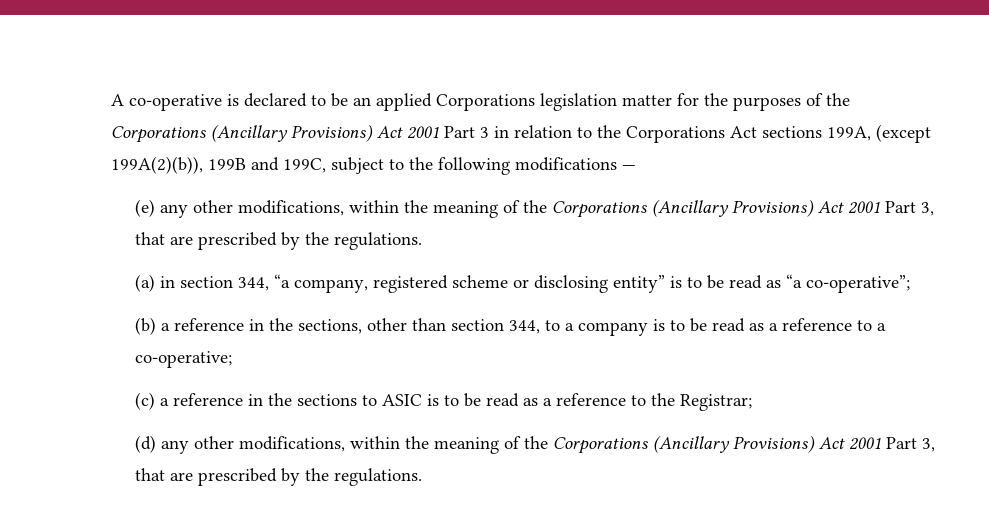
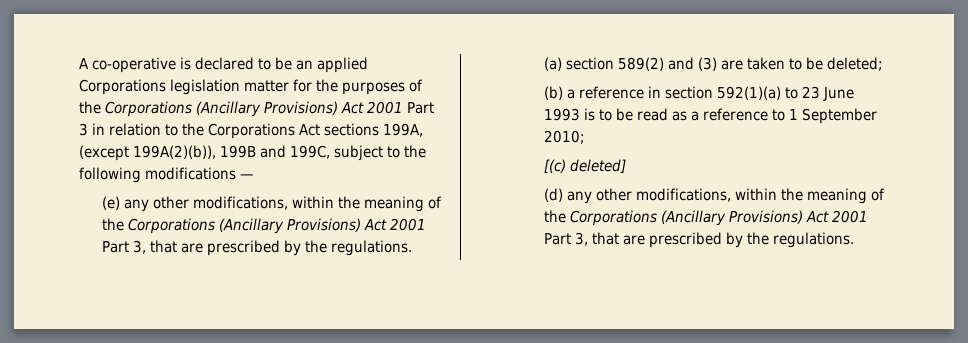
[159,274,910,293] [134,317,886,336] [134,351,232,368] [134,392,752,411] in section 344, “a company, registered scheme or disclosing entity” is to be read as “a co-operative”; // (b) a reference in the sections, other than section 344, to a company is to be read as a reference to a co-operative; // (c) a reference in the sections to ASIC is to be read as a reference to the Registrar; -> [566,57,884,71] [544,86,855,101] [544,108,878,124] [544,130,586,144] [544,159,627,173] section 589(2) and (3) are taken to be deleted; // (b) a reference in section 592(1)(a) to 23 June 1993 is to be read as a reference to 1 September 2010; // [(c) deleted]

